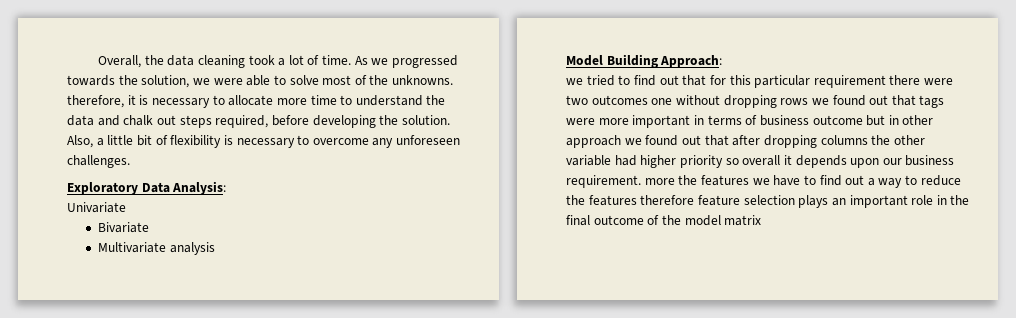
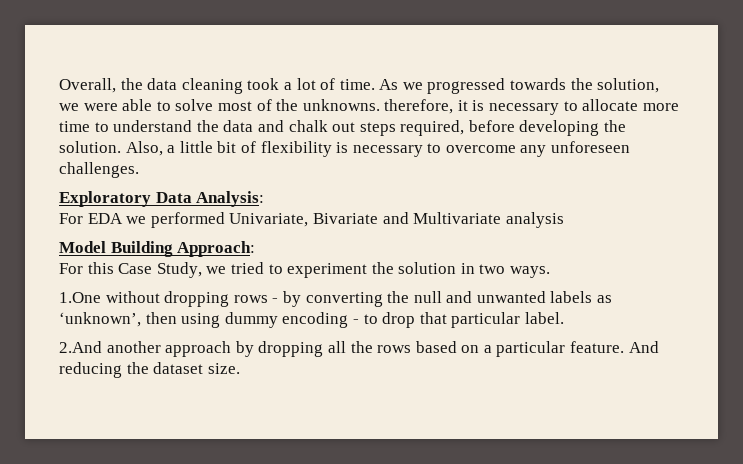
[67,202,126,213] Univariate // -> [59,212,309,228] For EDA we performed Univariate,
(150, 227) // -> [382,212,409,224] and
[566,75,954,88] [566,95,945,108] [566,115,934,128] [566,135,925,148] [566,155,955,168] [566,175,961,188] [566,195,970,208] [566,215,762,226] we tried to find out that for this particular requirement there were two outcomes one without dropping rows we found out that tags were more important in terms of business outcome but in other approach we found out that after dropping columns the other variable had higher priority so overall it depends upon our business requirement. more the features we have to find out a way to reduce the features therefore feature selection plays an important role in the final outcome of the model matrix -> [59,262,551,278] [59,291,613,307] [59,312,564,328] [59,341,659,357] [59,362,240,378] For this Case Study, we tried to experiment the solution in two ways. // 1.One without dropping rows - by converting the null and unwanted labels as ‘unknown’, then using dummy encoding - to drop that particular label. // 2.And another approach by dropping all the rows based on a particular feature. And reducing the dataset size.

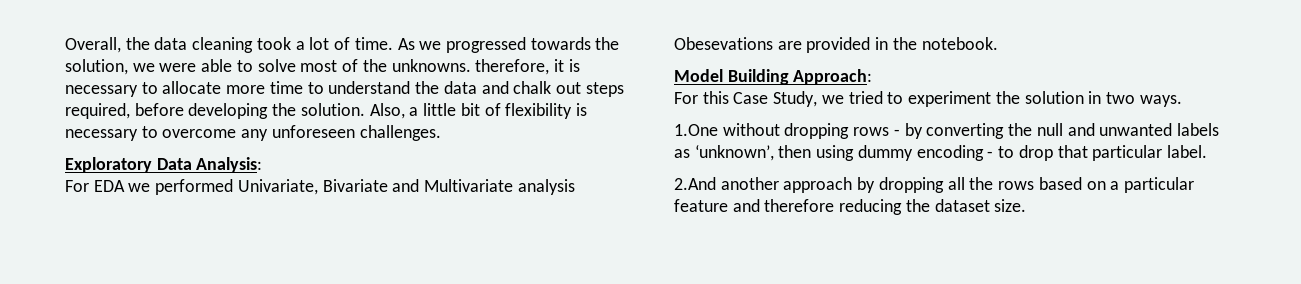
(564, 220) none -> [674,37,998,53] Obesevations are provided in the notebook.
[570,341,659,353] feature. And -> [674,199,835,212] feature and therefore

